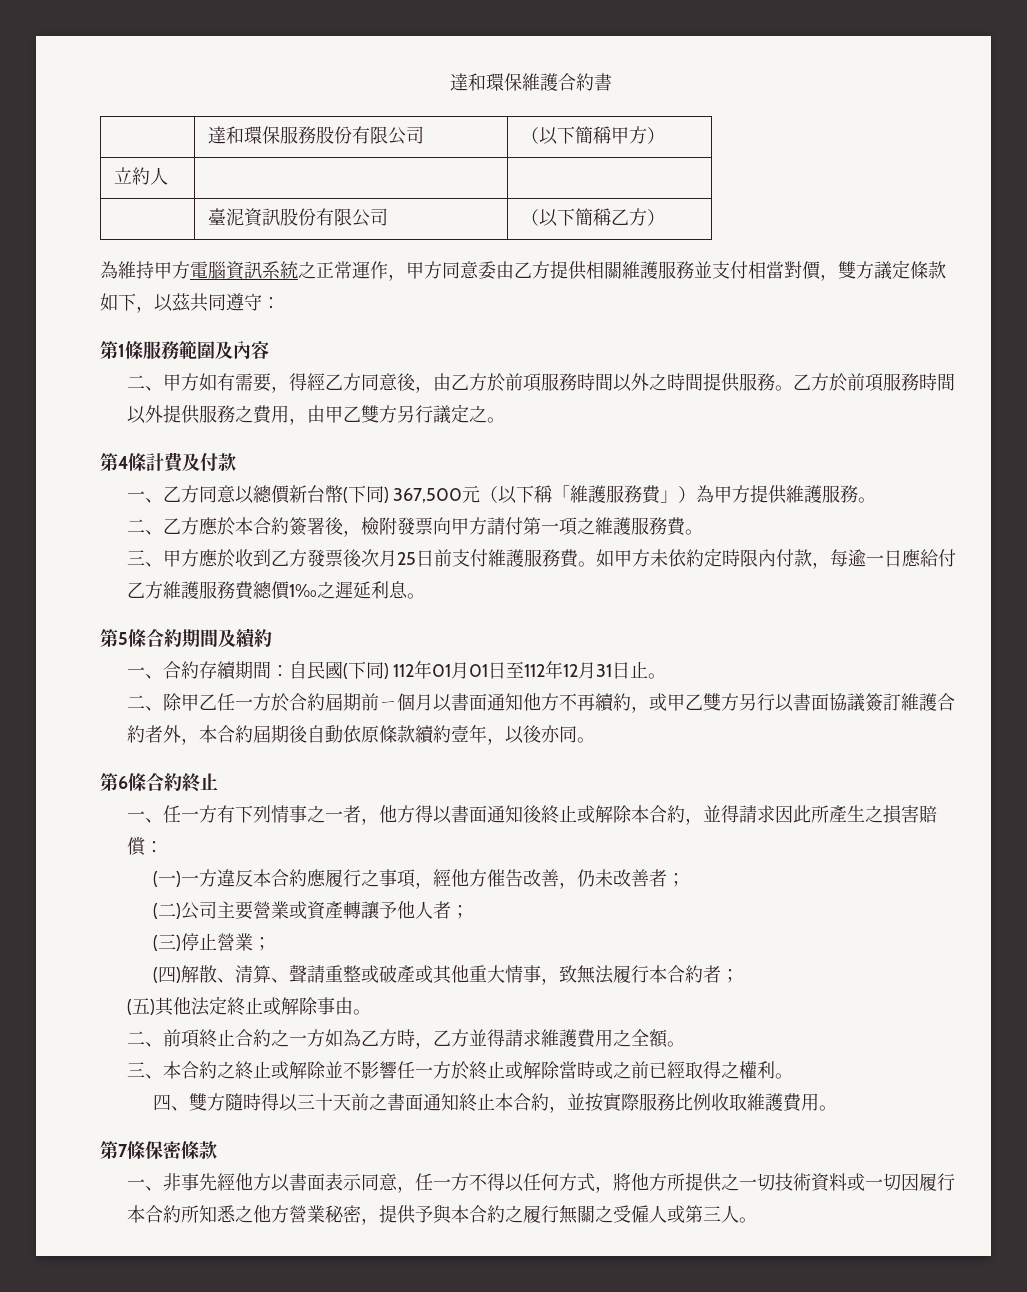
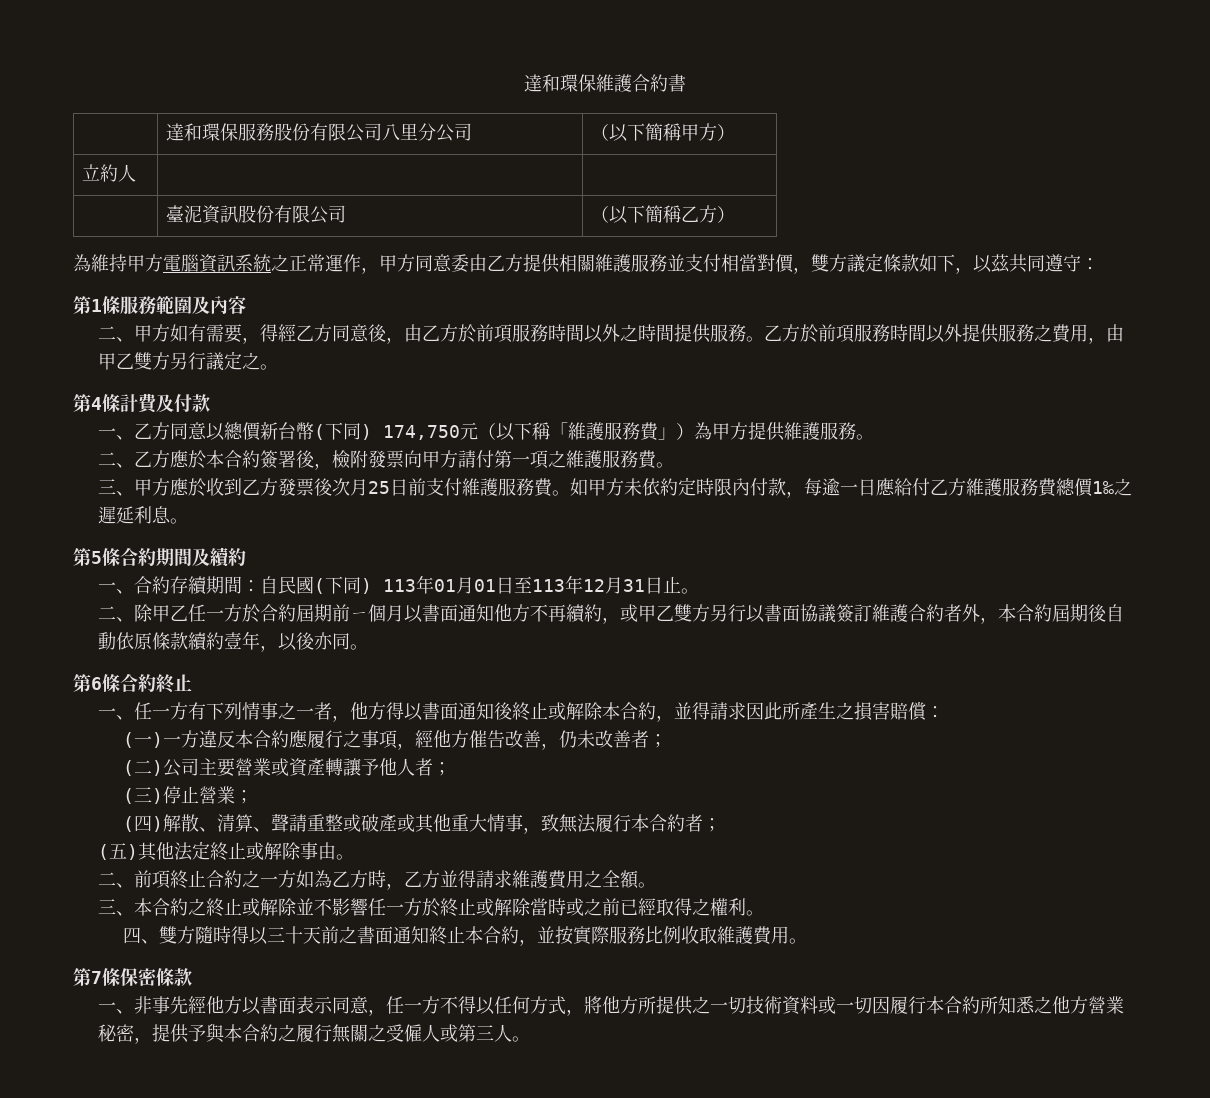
(424, 135) none -> [381,123,472,142] 八里分公司
[393,488,463,503] 367,500 -> [382,425,460,440] 174,750
[393,664,415,677] 112 -> [382,579,416,592] 113
[524,664,546,677] 112 -> [531,579,565,592] 113

